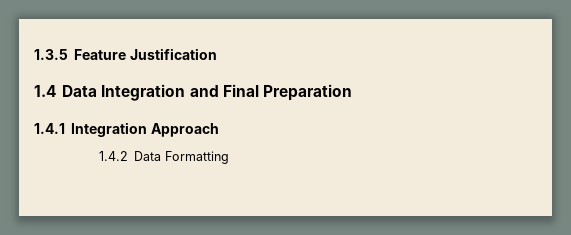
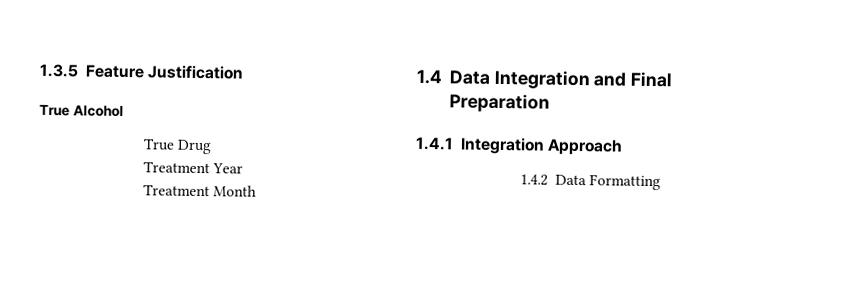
(218, 54) none -> [39,104,124,117] [143,138,213,155] [143,161,244,174] [143,184,258,197] // True Alcohol // True Drug // Treatment Year // Treatment Month

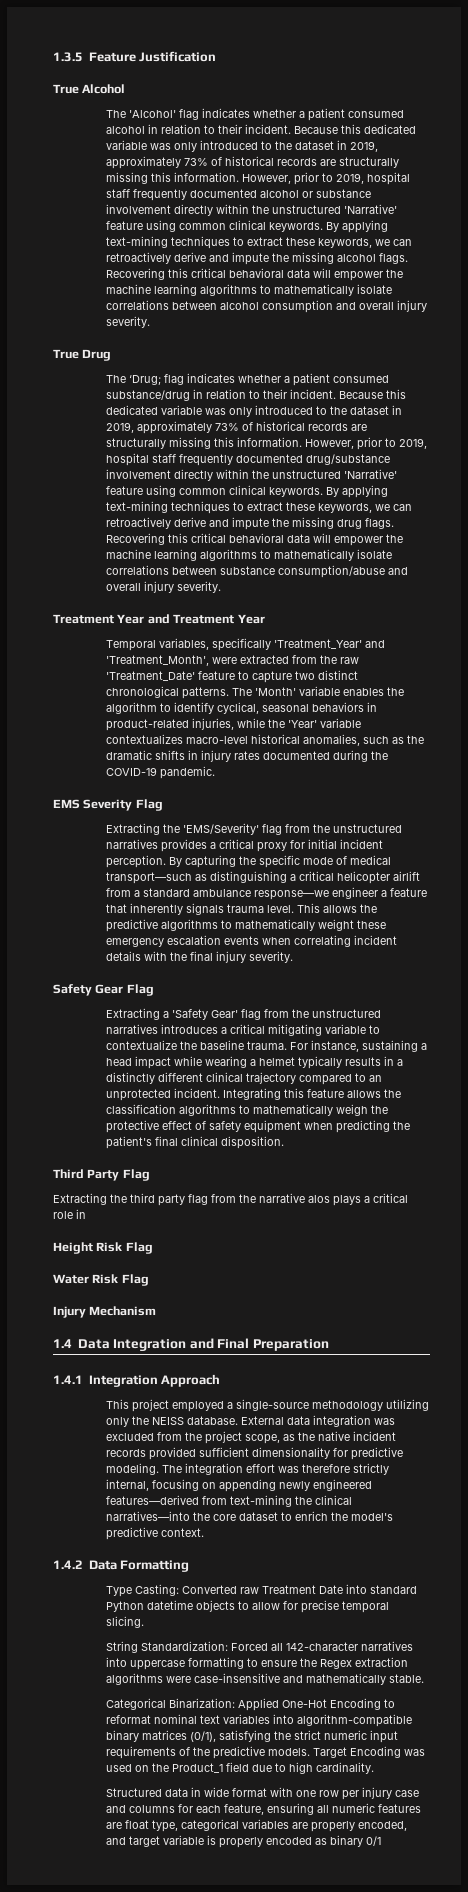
[143,138,213,155] [143,161,244,174] [143,184,258,197] True Drug // Treatment Year // Treatment Month -> [106,108,405,121] [106,124,417,134] [106,140,379,152] [106,156,400,169] [106,172,411,185] [106,189,372,201] [106,204,398,216] [106,220,389,233] [106,236,413,249] [106,252,409,265] [106,268,404,281] [106,284,393,296] [106,300,428,313] [106,316,151,328] [53,349,112,361] [106,373,390,386] [106,389,407,401] [106,405,403,417] [106,421,368,434] [106,437,428,450] [106,453,391,466] [106,469,398,481] [106,485,389,498] [106,501,413,514] [106,517,395,530] [106,533,404,546] [106,549,393,561] [106,565,409,578] [106,581,222,593] [53,614,265,624] [106,638,386,651] [106,655,360,666] [106,670,359,683] [106,686,405,699] [106,702,378,714] [106,718,362,731] [106,734,425,746] [106,750,389,762] [106,766,216,779] [53,799,163,811] [106,823,403,835] [106,839,384,852] [106,855,392,868] [106,871,421,884] [106,887,428,900] [106,903,378,915] [106,919,387,932] [106,935,398,947] [106,951,294,963] [53,984,154,996] [106,1008,382,1020] [106,1024,381,1036] [106,1040,428,1052] [106,1056,404,1069] [106,1072,383,1085] [106,1088,402,1101] [106,1104,389,1116] [106,1120,411,1133] [106,1136,285,1149] [53,1169,150,1181] [53,1193,408,1206] [53,1209,86,1219] [53,1242,153,1254] [53,1274,149,1286] [53,1306,157,1318] The 'Alcohol' flag indicates whether a patient consumed alcohol in relation to their incident. Because this dedicated variable was only introduced to the dataset in 2019, approximately 73% of historical records are structurally missing this information. However, prior to 2019, hospital staff frequently documented alcohol or substance involvement directly within the unstructured 'Narrative' feature using common clinical keywords. By applying text-mining techniques to extract these keywords, we can retroactively derive and impute the missing alcohol flags. Recovering this critical behavioral data will empower the machine learning algorithms to mathematically isolate correlations between alcohol consumption and overall injury severity. // True Drug // The ‘Drug; flag indicates whether a patient consumed substance/drug in relation to their incident. Because this dedicated variable was only introduced to the dataset in 2019, approximately 73% of historical records are structurally missing this information. However, prior to 2019, hospital staff frequently documented drug/substance involvement directly within the unstructured 'Narrative' feature using common clinical keywords. By applying text-mining techniques to extract these keywords, we can retroactively derive and impute the missing drug flags. Recovering this critical behavioral data will empower the machine learning algorithms to mathematically isolate correlations between substance consumption/abuse and overall injury severity. // Treatment Year and Treatment Year // Temporal variables, specifically 'Treatment_Year' and 'Treatment_Month', were extracted from the raw 'Treatment_Date' feature to capture two distinct chronological patterns. The 'Month' variable enables the algorithm to identify cyclical, seasonal behaviors in product-related injuries, while the 'Year' variable contextualizes macro-level historical anomalies, such as the dramatic shifts in injury rates documented during the COVID-19 pandemic. // EMS Severity Flag // Extracting the 'EMS/Severity' flag from the unstructured narratives provides a critical proxy for initial incident perception. By capturing the specific mode of medical transport—such as distinguishing a critical helicopter airlift from a standard ambulance response—we engineer a feature that inherently signals trauma level. This allows the predictive algorithms to mathematically weight these emergency escalation events when correlating incident details with the final injury severity. // Safety Gear Flag // Extracting a 'Safety Gear' flag from the unstructured narratives introduces a critical mitigating variable to contextualize the baseline trauma. For instance, sustaining a head impact while wearing a helmet typically results in a distinctly different clinical trajectory compared to an unprotected incident. Integrating this feature allows the classification algorithms to mathematically weigh the protective effect of safety equipment when predicting the patient's final clinical disposition. // Third Party Flag // Extracting the third party flag from the narrative alos plays a critical role in // Height Risk Flag // Water Risk Flag // Injury Mechanism
[520,174,662,191] 1.4.2 Data Formatting -> [106,1399,430,1412] [106,1415,396,1427] [106,1431,397,1444] [106,1447,404,1460] [106,1463,390,1475] [106,1479,373,1492] [106,1495,353,1507] [106,1511,394,1521] [106,1527,205,1540] [53,1560,190,1572] [106,1584,418,1597] [106,1600,390,1613] [106,1616,145,1628] [106,1641,414,1653] [106,1657,409,1670] [106,1673,425,1685] [106,1698,396,1711] [106,1714,413,1727] [106,1730,399,1743] [106,1746,426,1759] [106,1762,375,1774] [106,1787,420,1800] [106,1803,422,1815] [106,1819,408,1832] [106,1835,382,1848] This project employed a single-source methodology utilizing only the NEISS database. External data integration was excluded from the project scope, as the native incident records provided sufficient dimensionality for predictive modeling. The integration effort was therefore strictly internal, focusing on appending newly engineered features—derived from text-mining the clinical narratives—into the core dataset to enrich the model's predictive context. // 1.4.2 Data Formatting // Type Casting: Converted raw Treatment Date into standard Python datetime objects to allow for precise temporal slicing. // String Standardization: Forced all 142-character narratives into uppercase formatting to ensure the Regex extraction algorithms were case-insensitive and mathematically stable. // Categorical Binarization: Applied One-Hot Encoding to reformat nominal text variables into algorithm-compatible binary matrices (0/1), satisfying the strict numeric input requirements of the predictive models. Target Encoding was used on the Product_1 field due to high cardinality. // Structured data in wide format with one row per injury case and columns for each feature, ensuring all numeric features are float type, categorical variables are properly encoded, and target variable is properly encoded as binary 0/1

